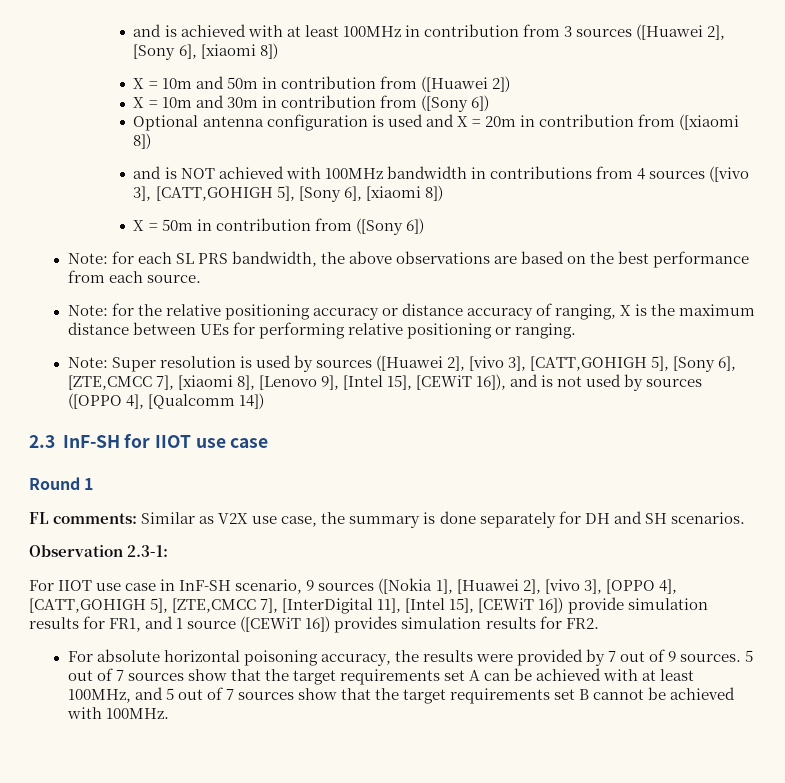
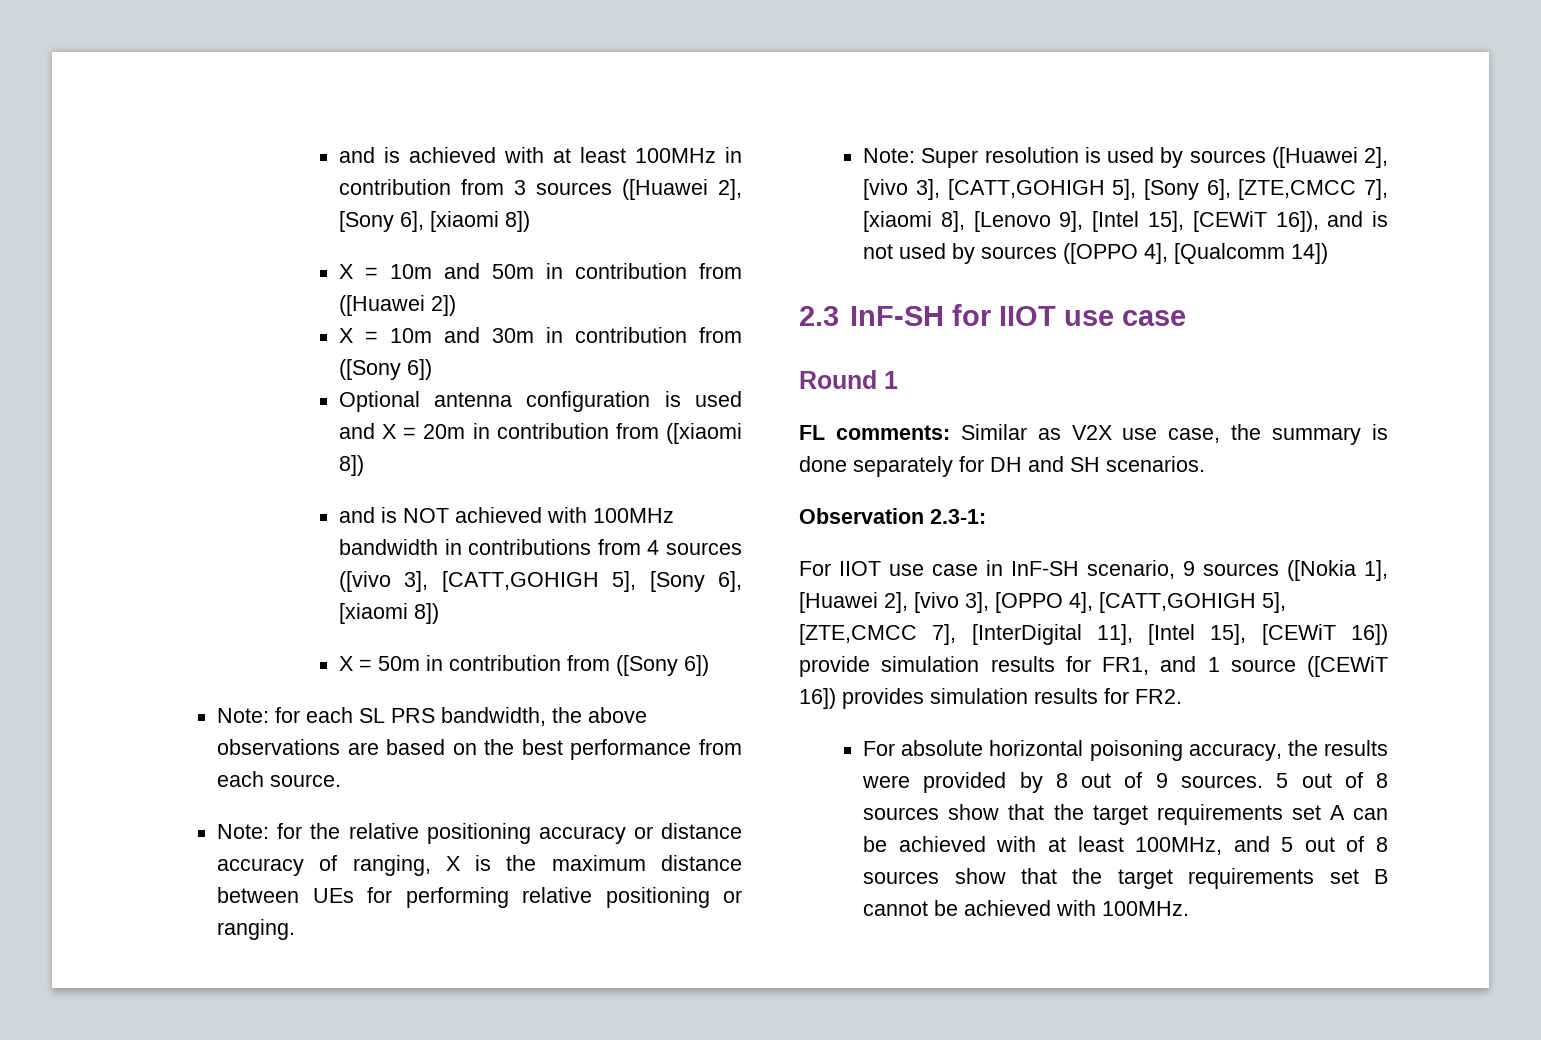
[607,651,616,662] 7 -> [1055,773,1068,788] 8
[115,670,124,681] 7 -> [1376,773,1389,788] 8
[225,689,234,700] 7 -> [1376,837,1388,852] 8

